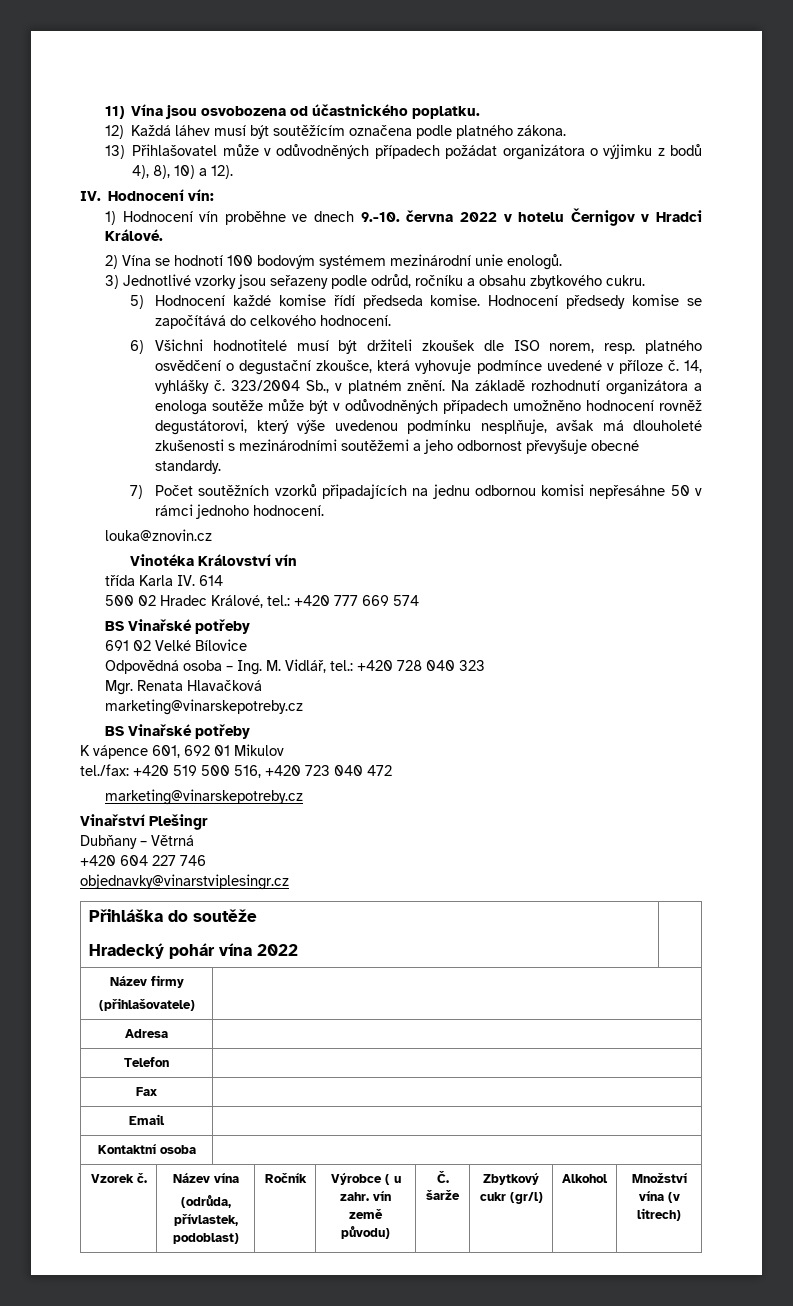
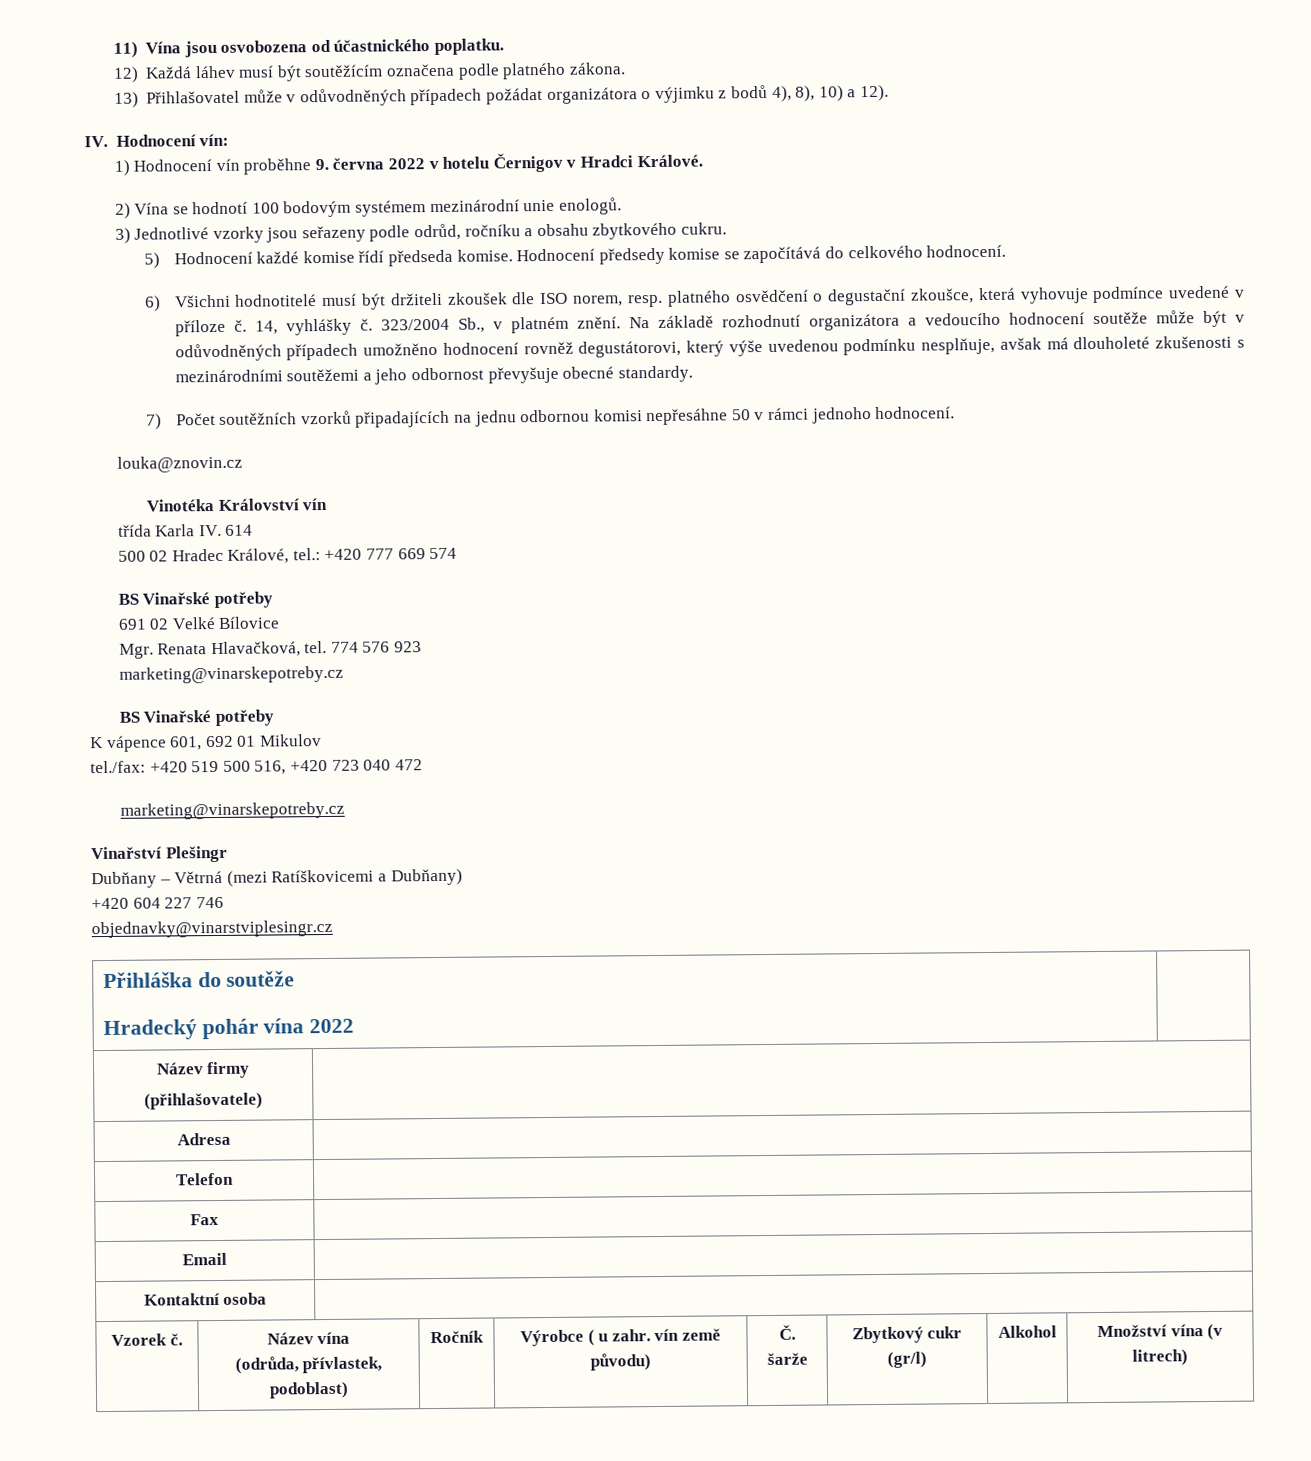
[292,211,400,222] ve dnech 9.-10. -> [314,158,329,171] 9.
[155,400,208,415] enologa -> [924,312,1085,326] vedoucího hodnocení
[105,659,486,675] [105,680,263,695] Odpovědná osoba – Ing. M. Vidlář, tel.: +420 728 040 323 // Mgr. Renata Hlavačková -> [118,640,423,659] Mgr. Renata Hlavačková, tel. 774 576 923
(194, 840) none -> [226,868,463,887] (mezi Ratíškovicemi a Dubňany)

